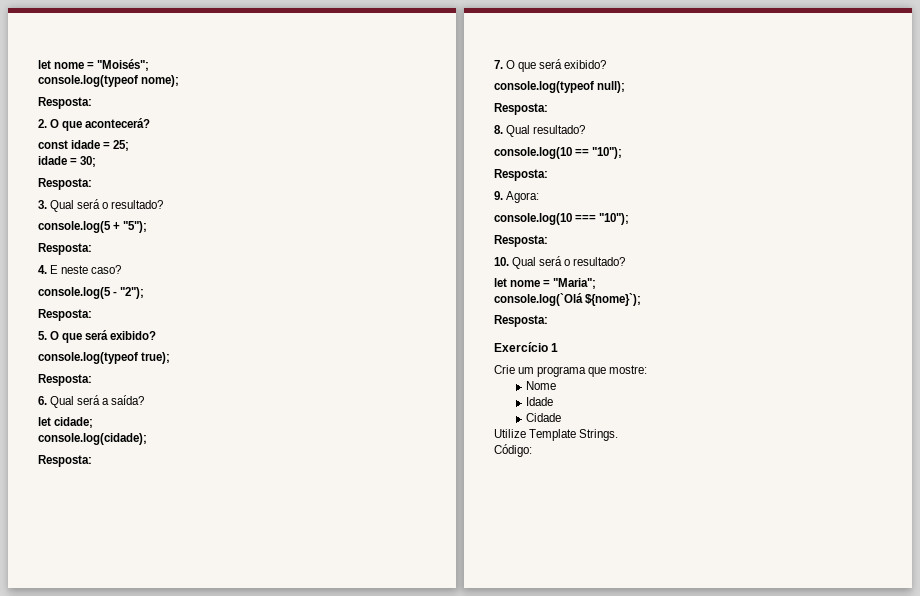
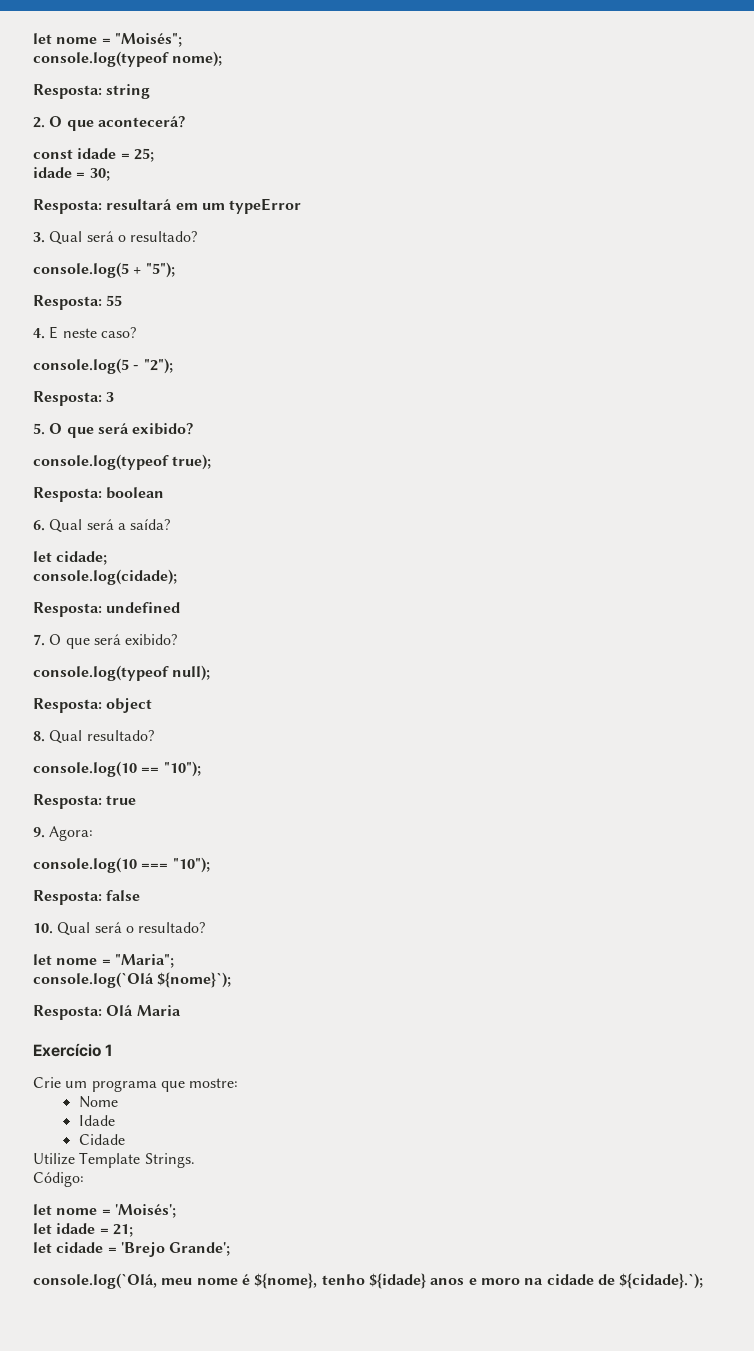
(92, 103) none -> [106,84,151,99] string
(92, 184) none -> [106,198,302,214] resultará em um typeError
(92, 249) none -> [106,295,123,306] 55
(92, 315) none -> [106,392,115,402] 3
(92, 380) none -> [106,487,165,499] boolean
(92, 461) none -> [106,602,181,613] undefined
(548, 109) none -> [106,698,153,713] object
(548, 175) none -> [106,795,137,805] true
(548, 241) none -> [106,890,141,901] false
(548, 321) none -> [106,1005,181,1016] Olá Maria
(532, 450) none -> [33,1204,176,1218] [33,1223,133,1237] [33,1242,231,1257] [33,1273,704,1289] // let nome = 'Moisés'; // let idade = 21; // let cidade = 'Brejo Grande'; // console.log(`Olá, meu nome é ${nome}, tenho ${idade} anos e moro na cidade de ${cidade}.`);

